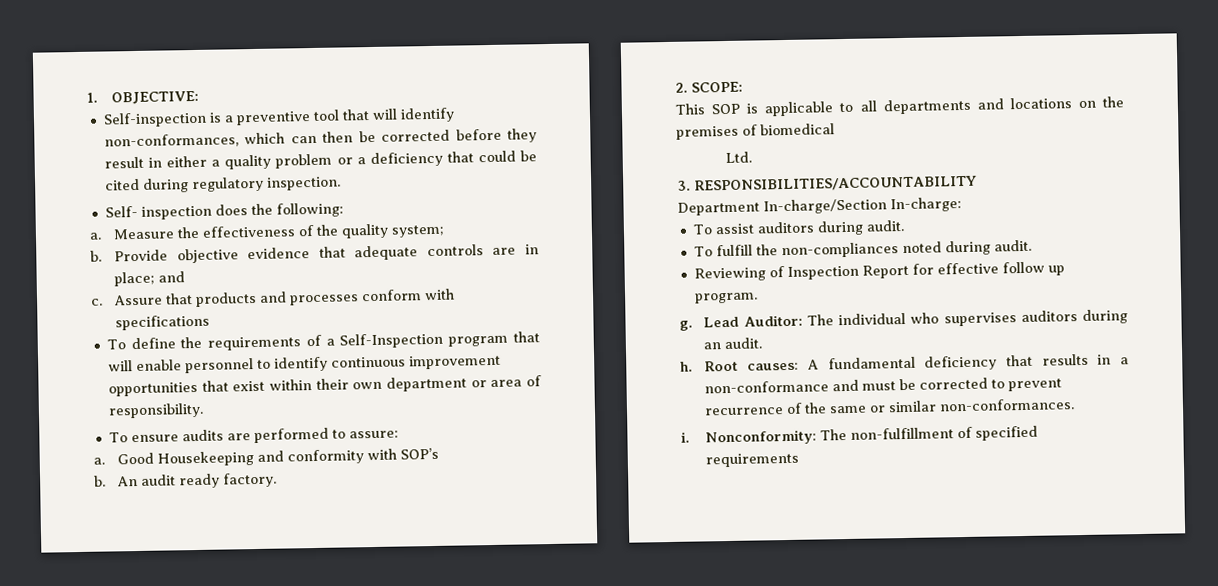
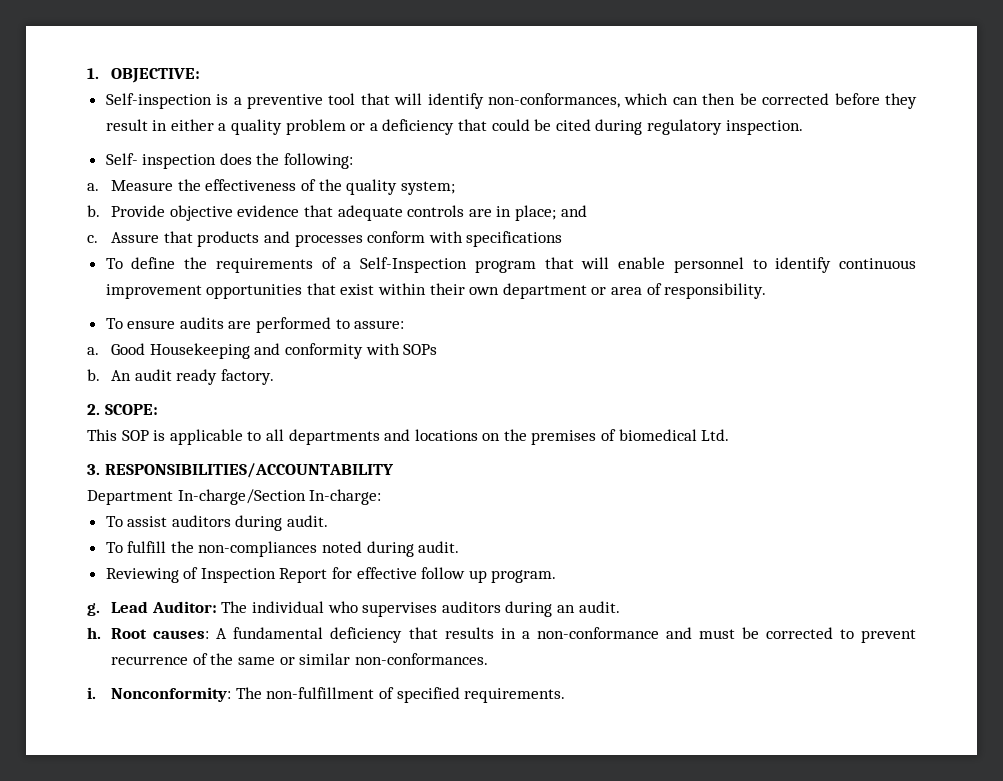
[400,447,440,460] SOP’s -> [403,344,438,355] SOPs
(835, 129) // -> (697, 435) none
[705,452,800,468] requirements -> [464,688,566,703] requirements.

